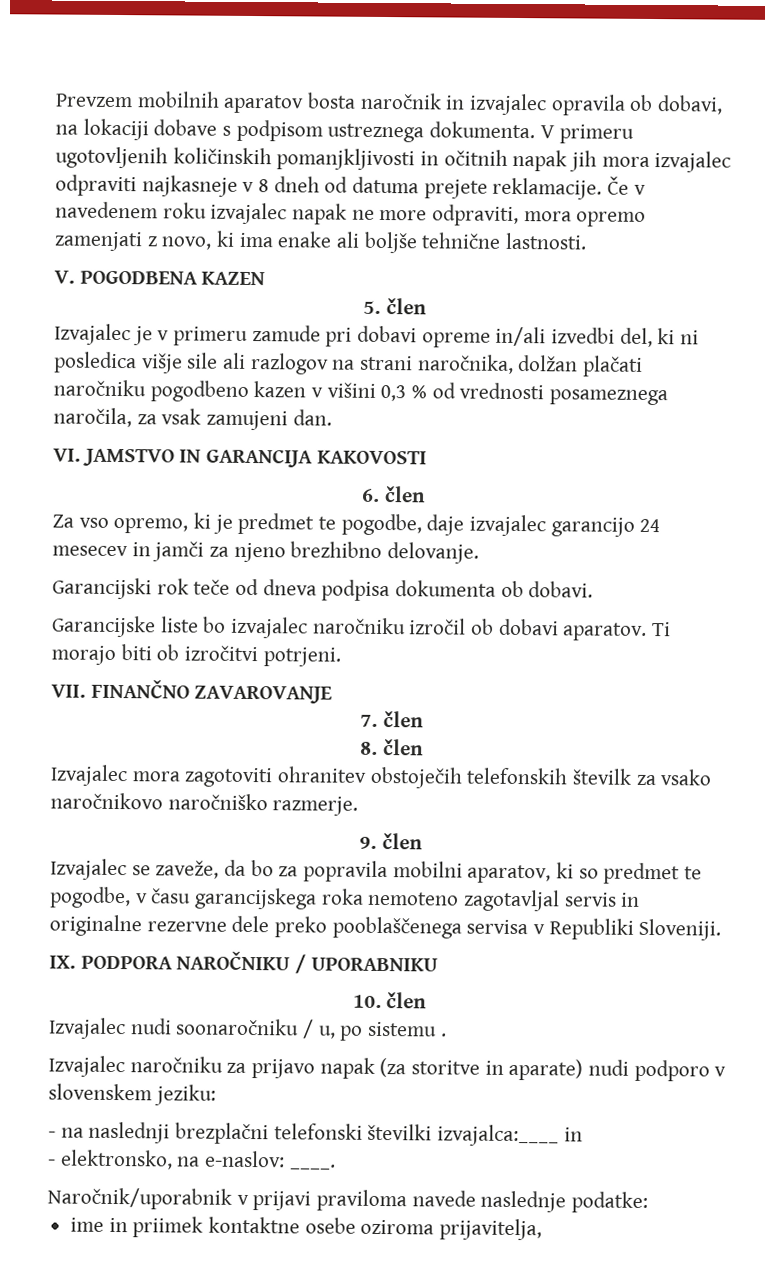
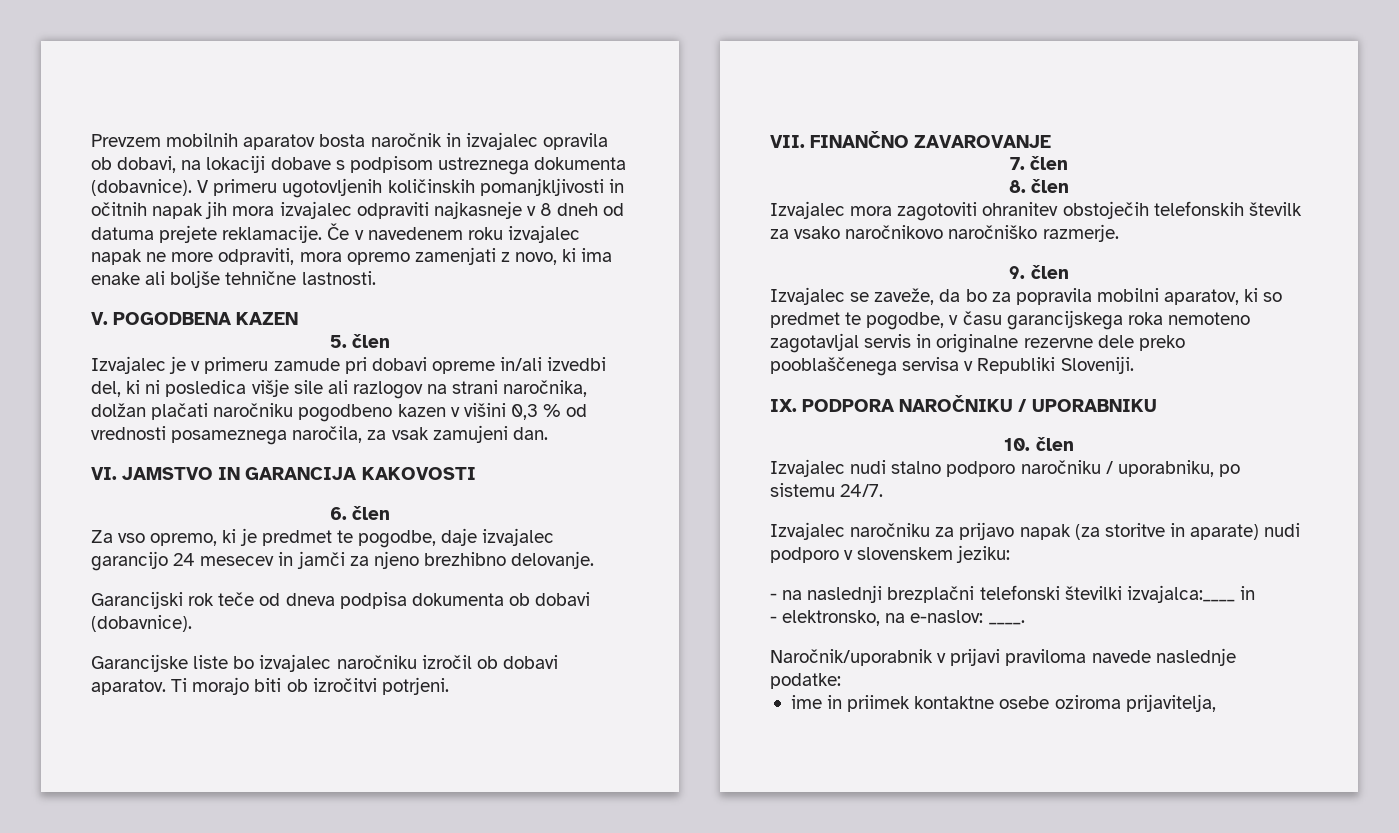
[429,121,536,139] dokumenta. -> [534,157,627,170] [91,179,192,196] dokumenta (dobavnice).
[528,581,594,598] dobavi. -> [535,592,591,606] [91,615,192,632] dobavi (dobavnice).
[176,1018,336,1039] soonaročniku / u, -> [891,460,1214,477] stalno podporo naročniku / uporabniku,
[440,1033,447,1037] . -> [840,484,884,497] 24/7.

